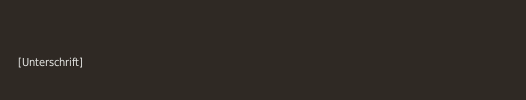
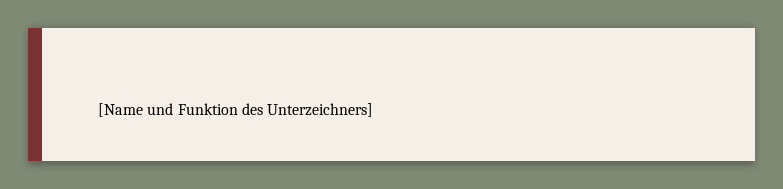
[18,57,83,68] [Unterschrift] -> [98,103,374,117] [Name und Funktion des Unterzeichners]

